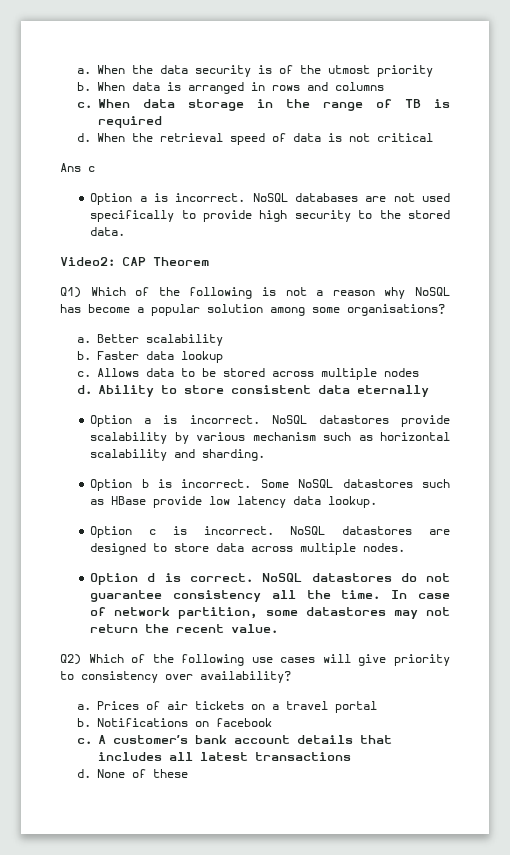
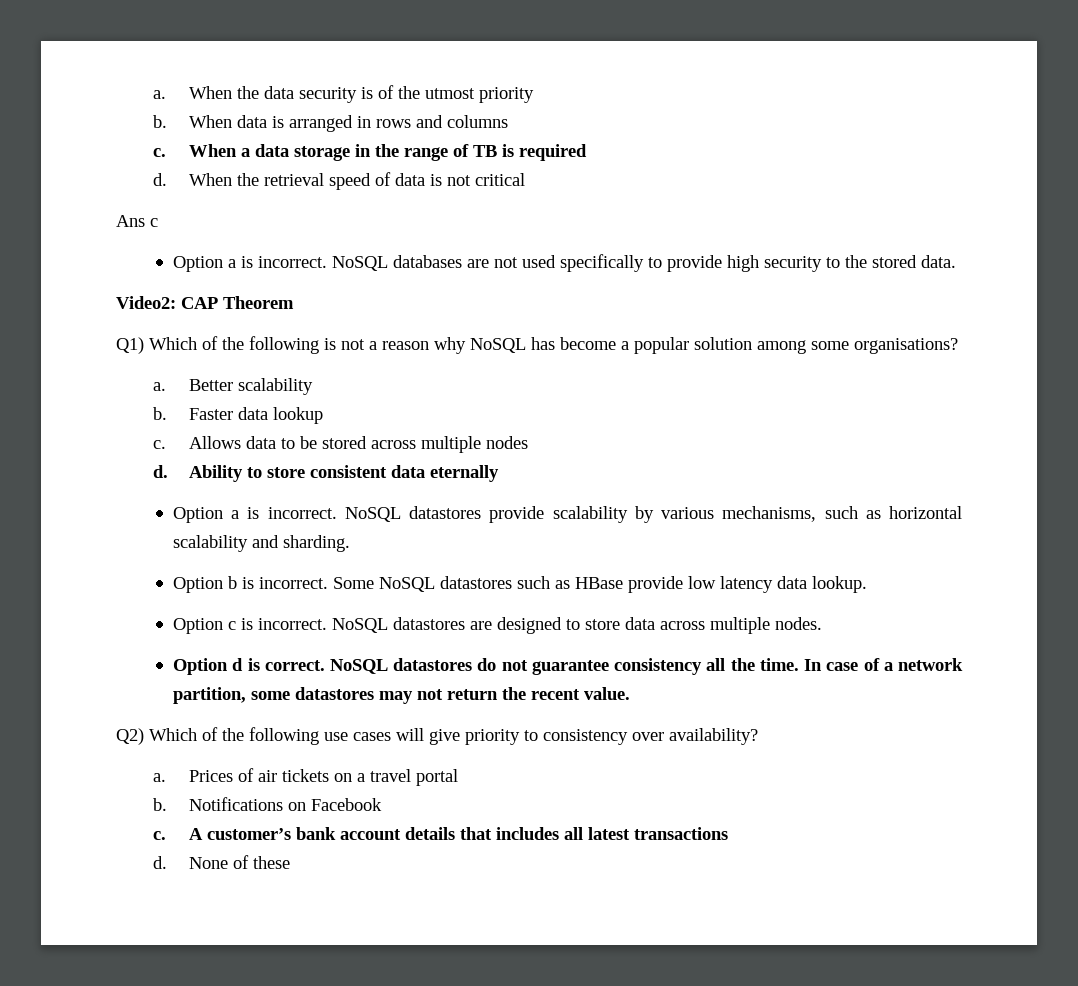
(131, 103) none -> [241,148,251,157] a
[252,432,316,441] mechanism -> [722,506,817,522] mechanisms,
(107, 611) none -> [883,662,893,671] a
[216,718,273,727] facebook -> [311,798,383,811] Facebook

